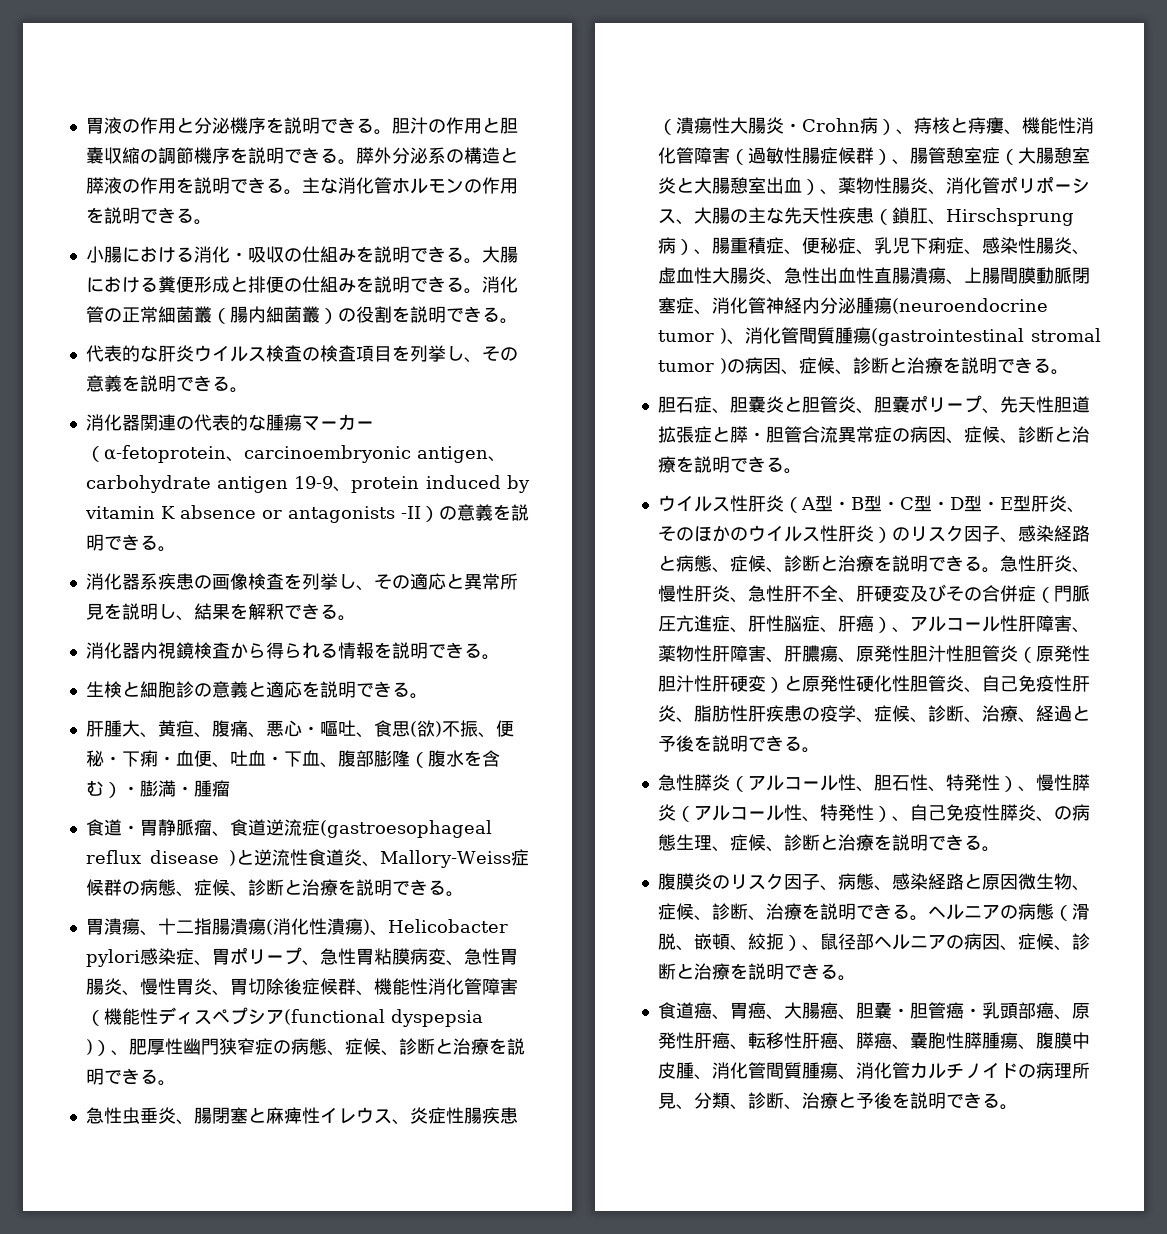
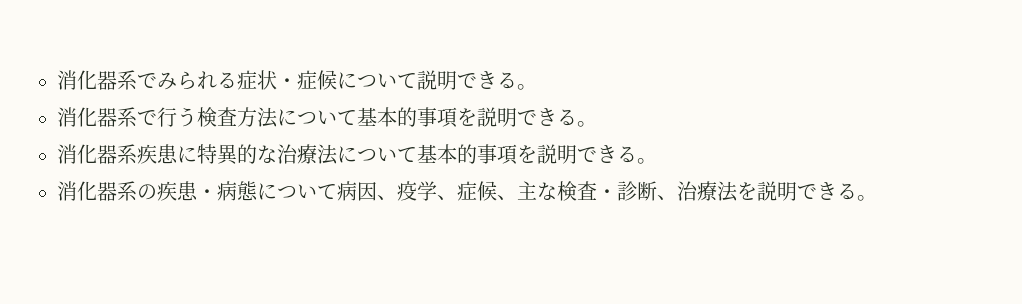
[85,117,518,135] [85,147,518,165] [85,177,518,195] [85,207,212,225] [85,246,518,264] [85,276,518,294] [85,306,518,324] [85,345,518,363] [85,375,248,393] [85,414,374,431] [85,445,506,463] [85,475,530,493] [84,504,493,523] 胃液の作用と分泌機序を説明できる。胆汁の作用と胆嚢収縮の調節機序を説明できる。膵外分泌系の構造と膵液の作用を説明できる。主な消化管ホルモンの作用を説明できる。 // 小腸における消化・吸収の仕組みを説明できる。大腸における糞便形成と排便の仕組みを説明できる。消化管の正常細菌叢（腸内細菌叢）の役割を説明できる。 // 代表的な肝炎ウイルス検査の検査項目を列挙し、その意義を説明できる。 // 消化器関連の代表的な腫瘍マーカー（α-fetoprotein、carcinoembryonic antigen、carbohydrate antigen 19-9、protein induced by vitamin K absence or antagonists -II）の意義 -> [57,70,537,90] [57,107,457,128] 消化器系でみられる症状・症候について説明できる。 // 消化器系で行う検査方法について基本的事項
[193,573,518,591] [85,603,356,621] [85,642,500,660] [85,681,428,699] [85,720,514,738] [85,750,500,768] [85,780,230,798] [85,819,492,838] [85,849,529,868] [85,879,464,897] [85,918,508,936] [85,947,518,967] [85,978,518,996] [85,1007,483,1027] [85,1038,525,1056] [85,1068,176,1086] [85,1107,518,1125] [657,117,1094,135] [657,147,1090,165] [657,176,1090,195] [657,207,1074,226] [657,237,1090,255] [657,267,1090,285] [657,297,1048,315] [657,327,1101,346] [657,357,1069,375] [657,395,1090,414] [657,426,1090,444] [657,456,802,474] [657,495,1085,513] [657,525,1090,543] [657,555,1090,573] [657,584,1090,603] [657,615,1090,633] [657,645,1090,663] [657,675,1090,693] [657,705,1090,723] [657,735,820,753] [657,774,1090,792] [657,804,1090,822] [657,834,1000,852] [657,873,1090,891] [657,903,1090,921] [657,933,1090,951] [657,963,856,981] [657,1002,1090,1020] [657,1032,1090,1050] [657,1062,1090,1080] [657,1092,892,1110] の画像検査を列挙し、その適応と異常所見を説明し、結果を解釈できる。 // 消化器内視鏡検査から得られる情報を説明できる。 // 生検と細胞診の意義と適応を説明できる。 // 肝腫大、黄疸、腹痛、悪心・嘔吐、食思(欲)不振、便秘・下痢・血便、吐血・下血、腹部膨隆（腹水を含む）・膨満・腫瘤 // 食道・胃静脈瘤、食道逆流症(gastroesophageal reflux disease )と逆流性食道炎、Mallory-Weiss症候群の病態、症候、診断と治療を説明できる。 // 胃潰瘍、十二指腸潰瘍(消化性潰瘍)、Helicobacter pylori感染症、胃ポリープ、急性胃粘膜病変、急性胃腸炎、慢性胃炎、胃切除後症候群、機能性消化管障害（機能性ディスペプシア(functional dyspepsia )）、肥厚性幽門狭窄症の病態、症候、診断と治療を説明できる。 // 急性虫垂炎、腸閉塞と麻痺性イレウス、炎症性腸疾患（潰瘍性大腸炎・Crohn病）、痔核と痔瘻、機能性消化管障害（過敏性腸症候群）、腸管憩室症（大腸憩室炎と大腸憩室出血）、薬物性腸炎、消化管ポリポーシス、大腸の主な先天性疾患（鎖肛、Hirschsprung病）、腸重積症、便秘症、乳児下痢症、感染性腸炎、虚血性大腸炎、急性出血性直腸潰瘍、上腸間膜動脈閉塞症、消化管神経内分泌腫瘍(neuroendocrine tumor )、消化管間質腫瘍(gastrointestinal stromal tumor )の病因、症候、診断と治療を説明できる。 // 胆石症、胆嚢炎と胆管炎、胆嚢ポリープ、先天性胆道拡張症と膵・胆管合流異常症の病因、症候、診断と治療を説明できる。 // ウイルス性肝炎（A型・B型・C型・D型・E型肝炎、そのほかのウイルス性肝炎）のリスク因子、感染経路と病態、症候、診断と治療を説明できる。急性肝炎、慢性肝炎、急性肝不全、肝硬変及びその合併症（門脈圧亢進症、肝性脳症、肝癌）、アルコール性肝障害、薬物性肝障害、肝膿瘍、原発性胆汁性胆管炎（原発性胆汁性肝硬変）と原発性硬化性胆管炎、自己免疫性肝炎、脂肪性肝疾患の疫学、症候、診断、治療、経過と予後を説明できる。 // 急性膵炎（アルコール性、胆石性、特発性）、慢性膵炎（アルコール性、特発性）、自己免疫性膵炎、の病態生理、症候、診断と治療を説明できる。 // 腹膜炎のリスク因子、病態、感染経路と原因微生物、症候、診断、治療を説明できる。ヘルニアの病態（滑脱、嵌頓、絞扼）、鼠径部ヘルニアの病因、症候、診断と治療を説明できる。 // 食道癌、胃癌、大腸癌、胆嚢・胆管癌・乳頭部癌、原発性肝癌、転移性肝癌、膵癌、嚢胞性膵腫瘍、腹膜中皮腫、消化管間質腫瘍、消化管カルチノイドの病理所見、分類、診断、治療と予後 -> [177,144,657,165] [57,181,738,202] に特異的な治療法について基本的事項を説明できる。 // 消化器系の疾患・病態について病因、疫学、症候、主な検査・診断、治療法

